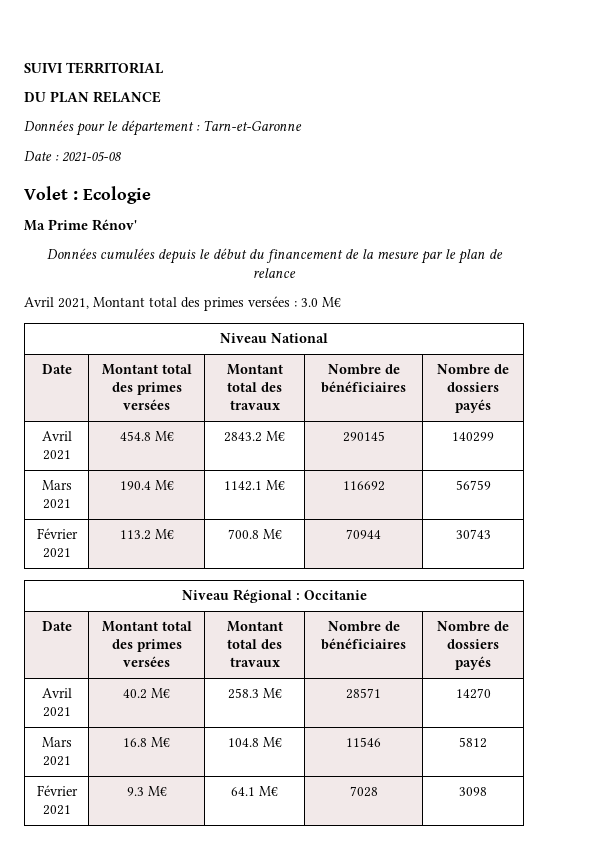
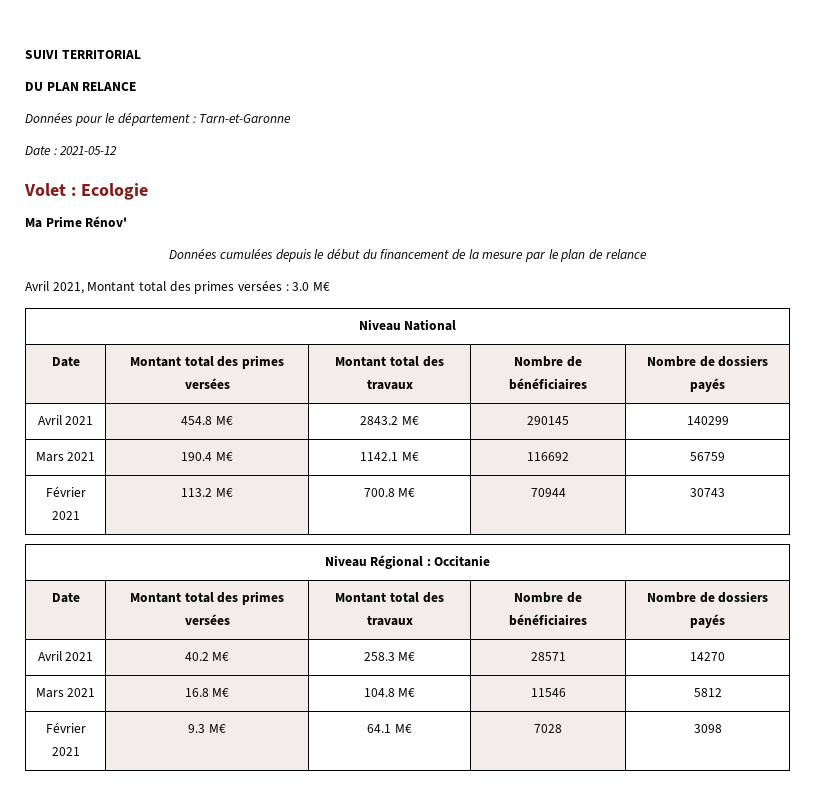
[62,152,122,162] 2021-05-08 -> [59,146,118,155] 2021-05-12

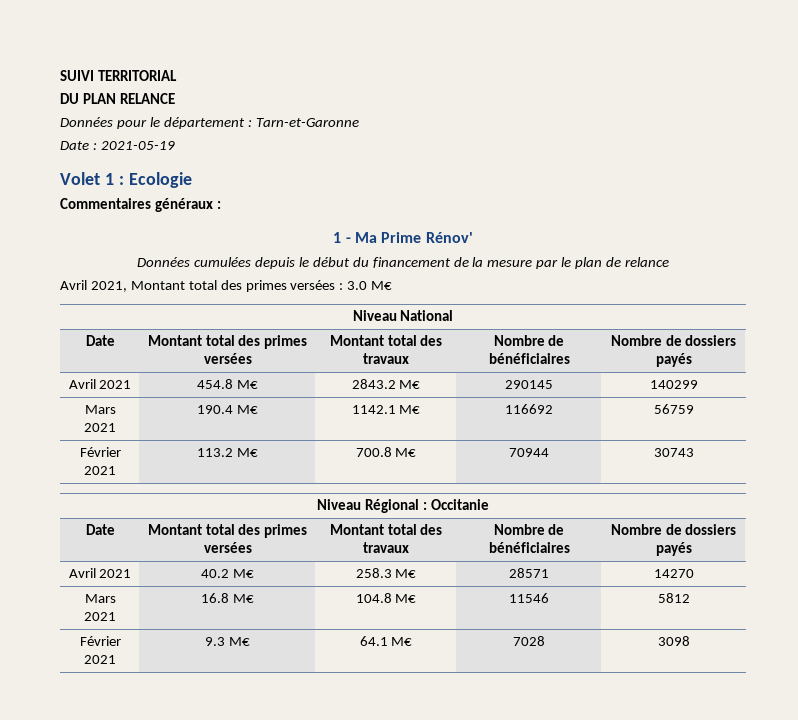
[59,146,118,155] 2021-05-12 -> [100,141,175,150] 2021-05-19
(66, 189) none -> [104,173,114,185] 1
(148, 191) none -> [60,198,221,212] [333,232,351,243] Commentaires généraux : // 1 -

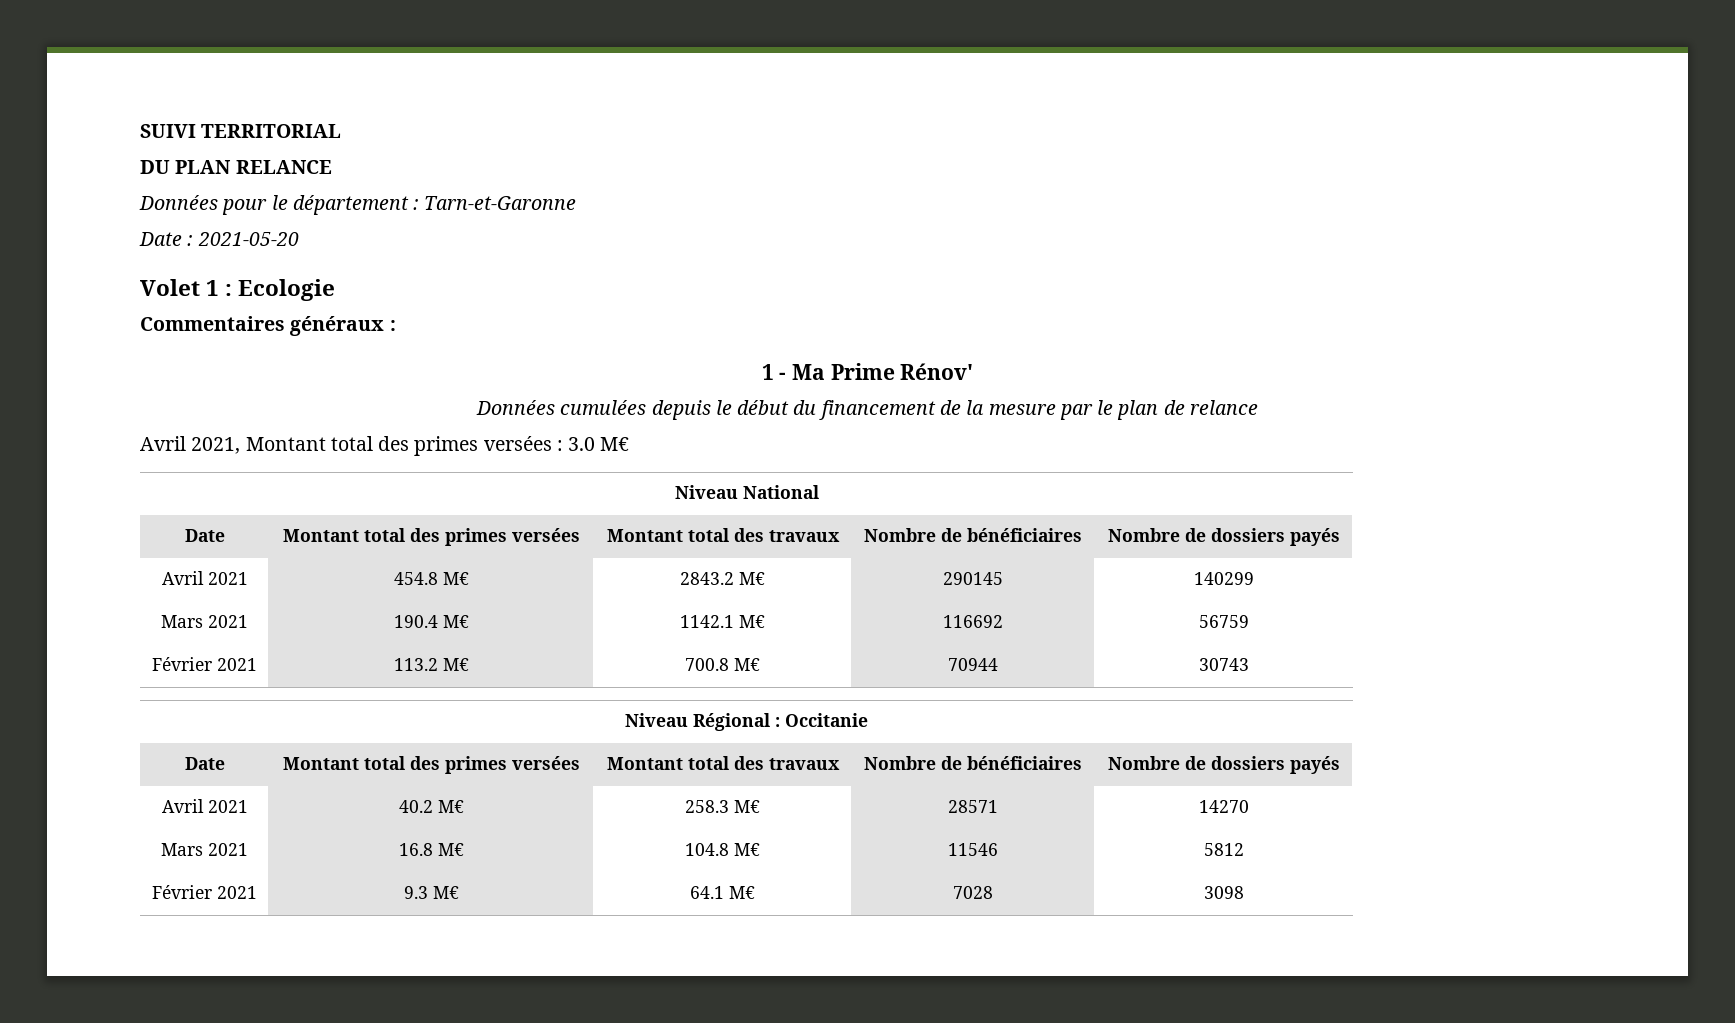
[100,141,175,150] 2021-05-19 -> [197,232,299,246] 2021-05-20

